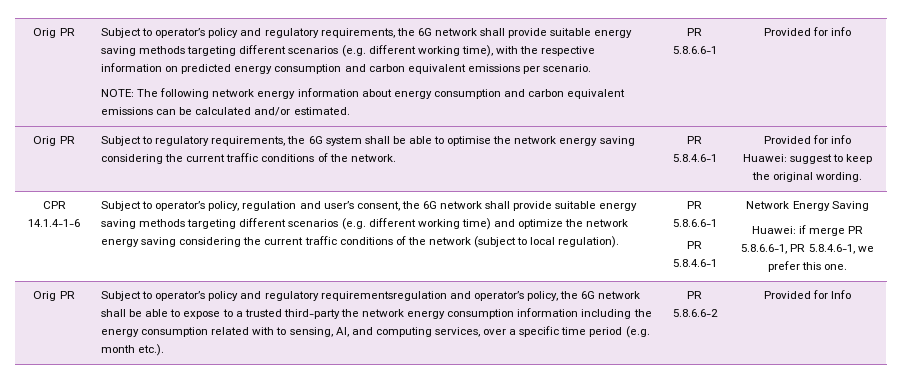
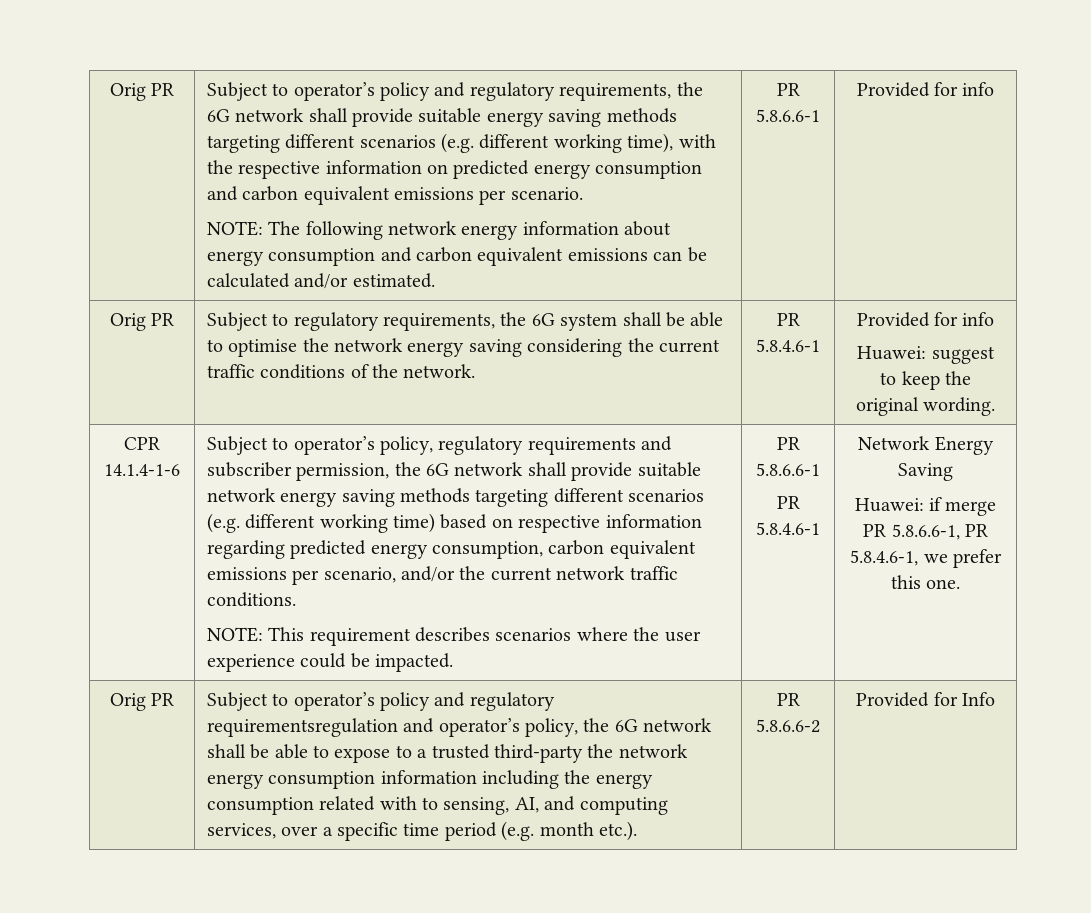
[242,201,597,211] regulation and user’s consent, the 6G network shall provide suitable -> [438,436,673,455] [206,462,701,481] [206,488,276,502] regulatory requirements and subscriber permission, the 6G network shall provide suitable network
[493,219,629,229] [101,236,620,248] and optimize the network energy saving considering the current traffic conditions of the network (subject to local regulation). -> [440,514,702,533] [206,540,696,559] [206,566,678,585] [206,592,296,607] [206,627,701,646] [206,653,453,672] based on respective information regarding predicted energy consumption, carbon equivalent emissions per scenario, and/or the current network traffic conditions. // NOTE: This requirement describes scenarios where the user experience could be impacted.

